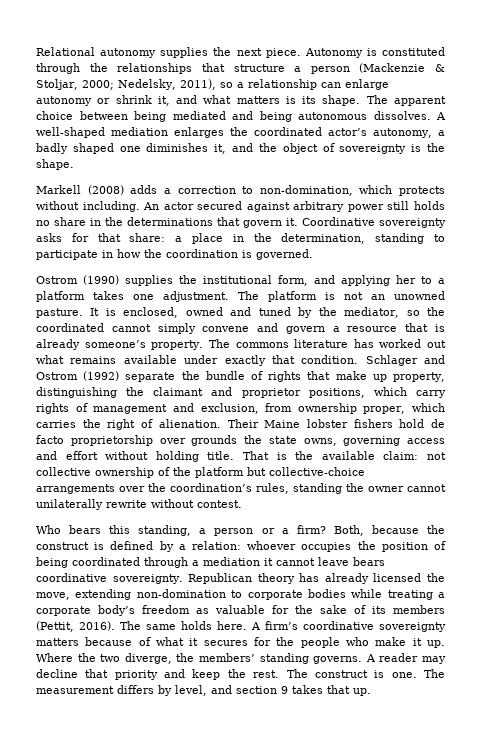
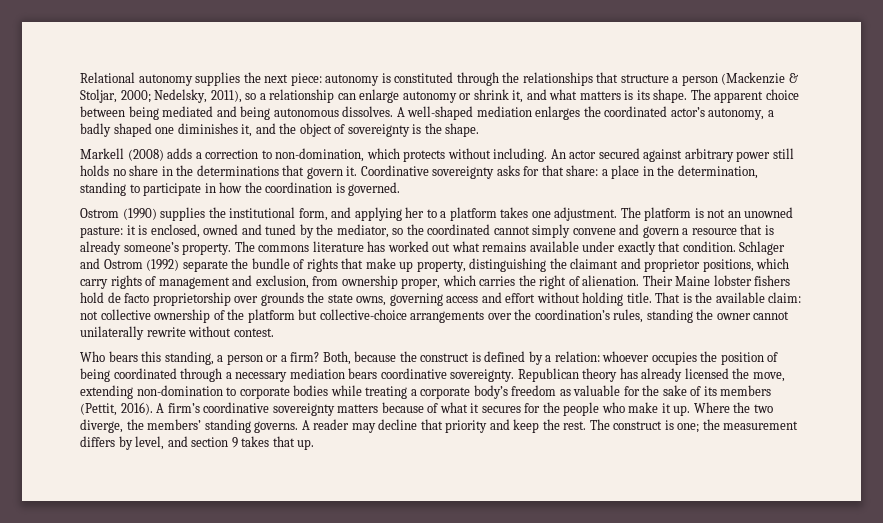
[265,48,363,58] piece. Autonomy -> [290,73,380,86] piece: autonomy
[36,308,100,318] pasture. It -> [80,225,136,238] pasture: it
[203,557,349,566] mediation it cannot leave -> [235,368,345,382] necessary mediation
[120,621,247,630] The same holds here. -> (153, 408) none
[391,669,446,678] one. The -> [677,419,720,433] one; the

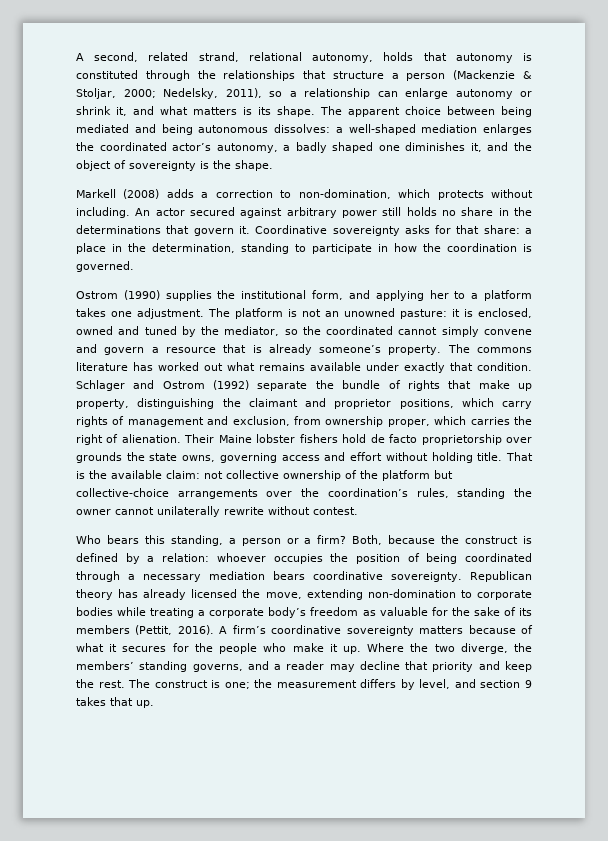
[80,72,322,86] Relational autonomy supplies the next piece: -> [76,52,447,63] A second, related strand, relational autonomy, holds that
[342,106,405,117] dissolves. A -> [274,124,343,133] dissolves: a
[254,420,310,433] governs. A -> [192,661,282,672] governs, and a

